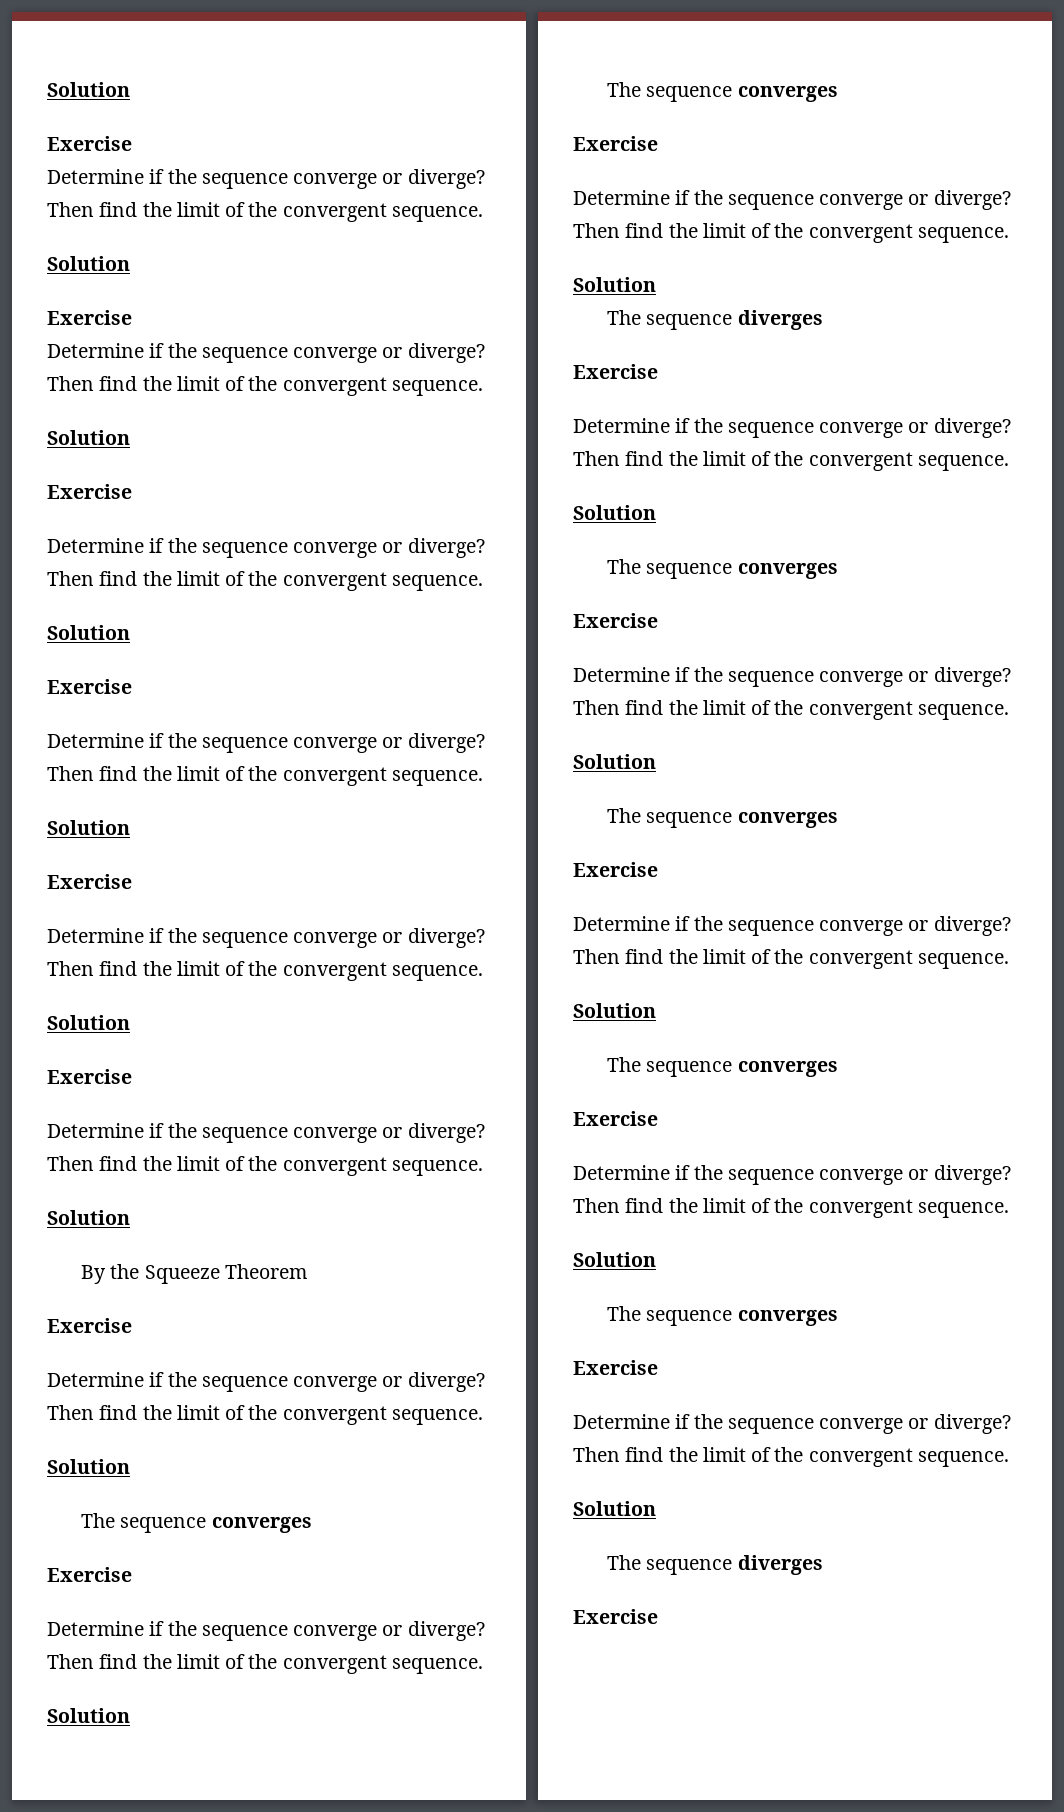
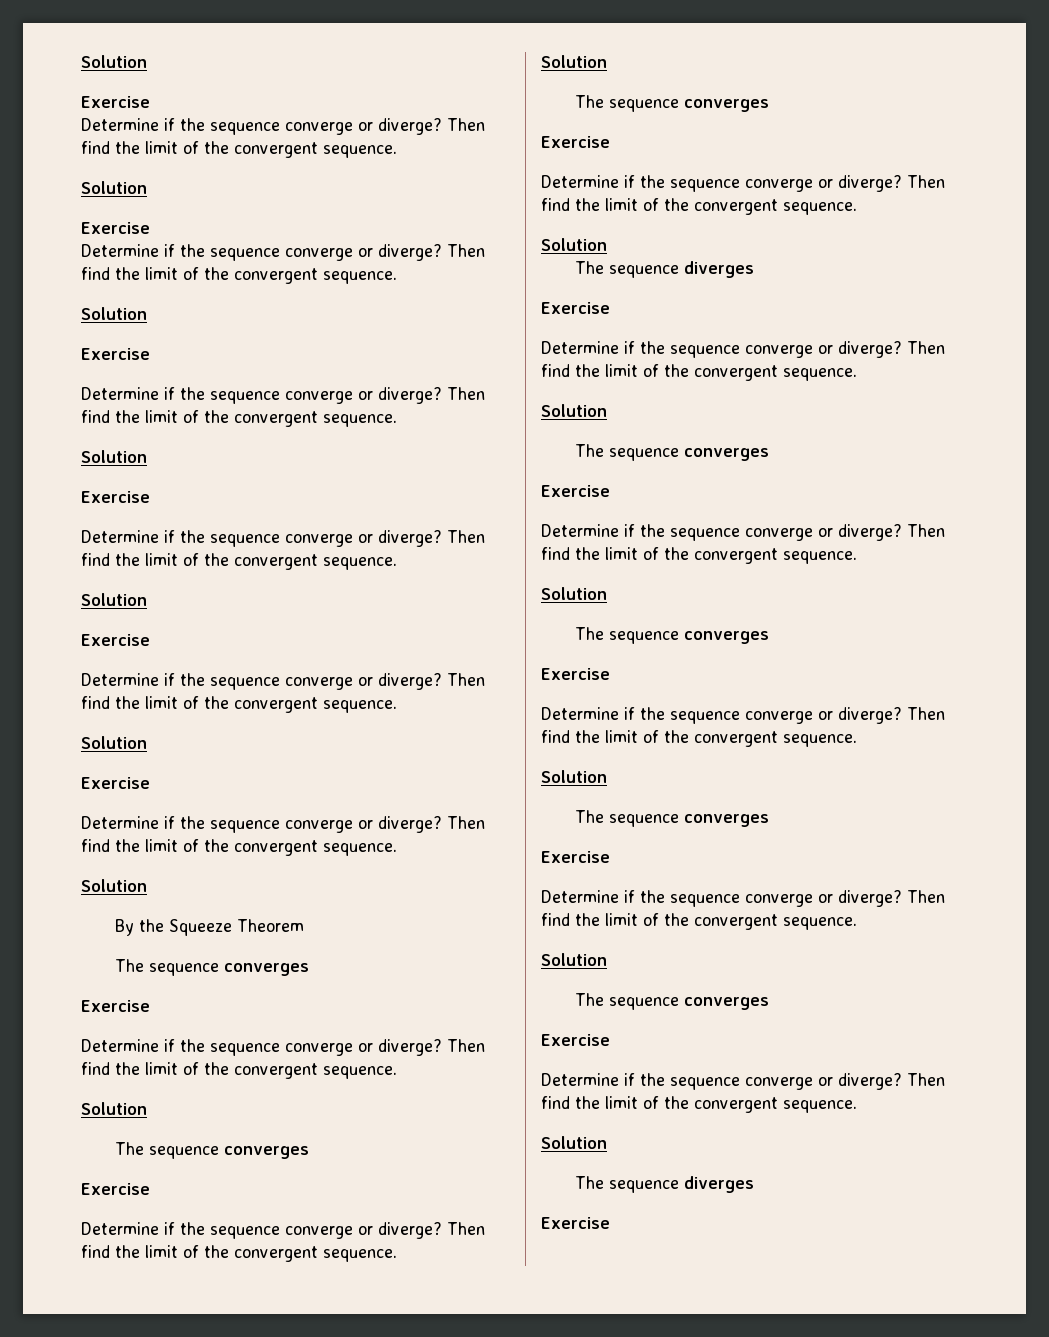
(307, 1271) none -> [115,959,310,976] // The sequence converges

